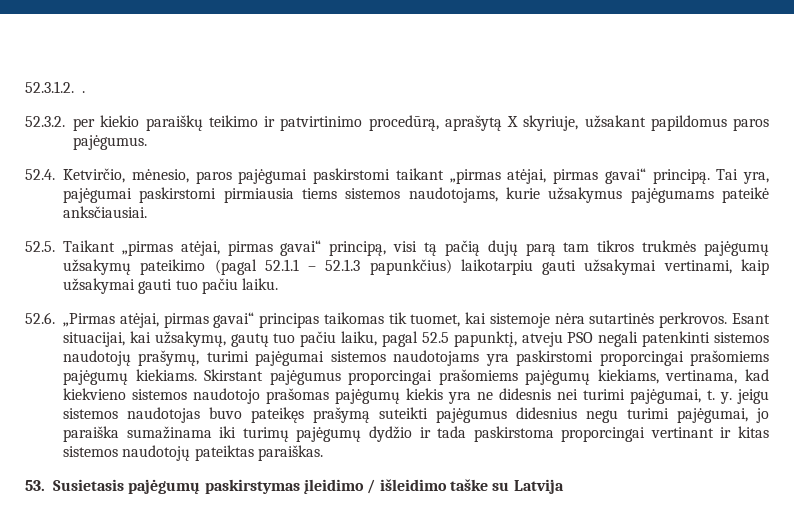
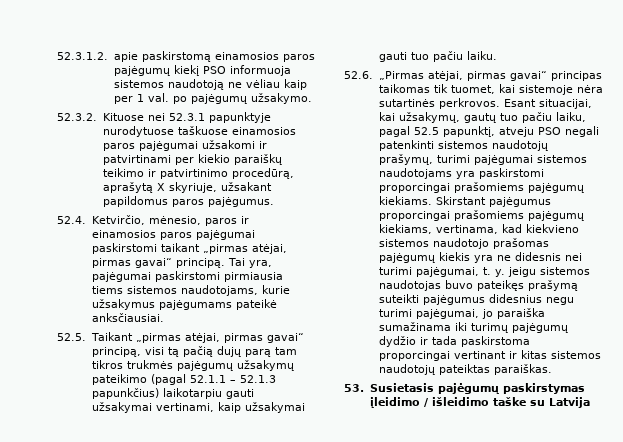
[82,91,85,93] [25,116,65,127] . // 52.3.2. -> [113,51,315,62] [113,65,291,76] [113,79,307,90] [113,93,312,104] [57,112,271,123] [102,126,296,137] [102,140,267,151] [102,155,171,165] apie paskirstomą einamosios paros pajėgumų kiekį PSO informuoja sistemos naudotoją ne vėliau kaip per 1 val. po pajėgumų užsakymo. // 52.3.2. Kituose nei 52.3.1 papunktyje nurodytuose taškuose einamosios paros pajėgumai užsakomi ir patvirtinami
(232, 177) none -> [240,216,249,224] [91,230,192,240] ir einamosios paros

